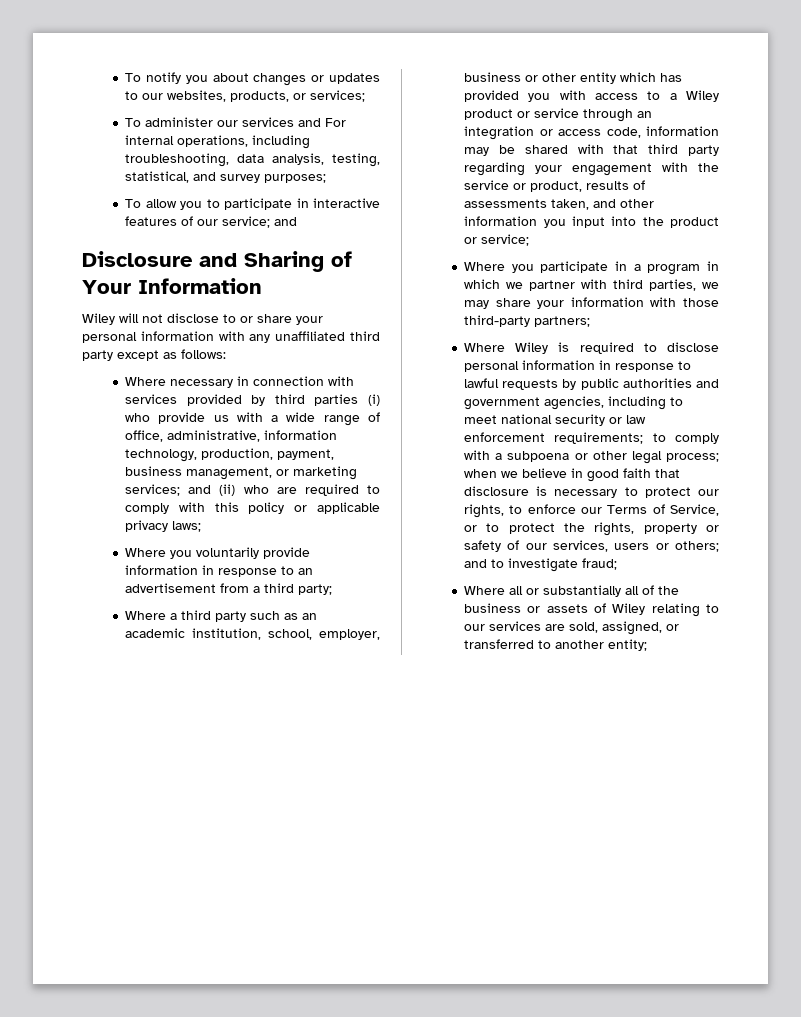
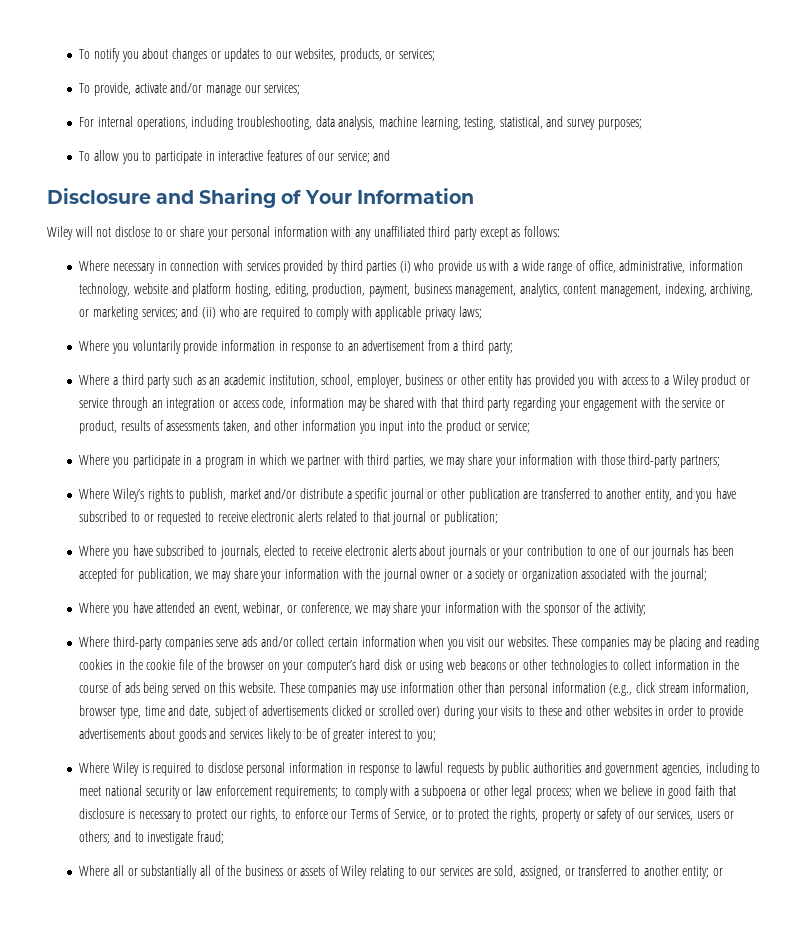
[145,117,322,127] administer our services and -> [94,82,301,96] provide, activate and/or manage our services; //
(325, 159) none -> [378,116,461,130] machine learning,
[201,448,335,460] [125,466,273,480] production, payment, business management, -> [134,283,754,297] website and platform hosting, editing, production, payment, business management, analytics, content management, indexing, archiving,
[214,502,308,514] this policy or -> (372, 311) none
[620,72,657,82] which -> (514, 381) none
(591, 321) none -> [79,488,736,502] [79,511,498,525] [79,545,734,559] [79,568,708,582] [79,602,646,616] [79,636,760,650] [79,659,739,673] [79,682,750,696] [79,705,744,719] [79,728,437,742] // Where Wiley’s rights to publish, market and/or distribute a specific journal or other publication are transferred to another entity, and you have subscribed to or requested to receive electronic alerts related to that journal or publication; // Where you have subscribed to journals, elected to receive electronic alerts about journals or your contribution to one of our journals has been accepted for publication, we may share your information with the journal owner or a society or organization associated with the journal; // Where you have attended an event, webinar, or conference, we may share your information with the sponsor of the activity; // Where third-party companies serve ads and/or collect certain information when you visit our websites. These companies may be placing and reading cookies in the cookie file of the browser on your computer’s hard disk or using web beacons or other technologies to collect information in the course of ads being served on this website. These companies may use information other than personal information (e.g., click stream information, browser type, time and date, subject of advertisements clicked or scrolled over) during your visits to these and other websites in order to provide advertisements about goods and services likely to be of greater interest to you;
(648, 645) none -> [712,868,723,876] or

